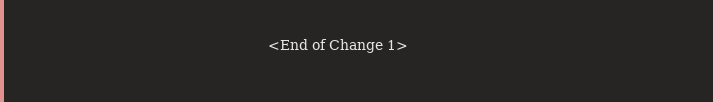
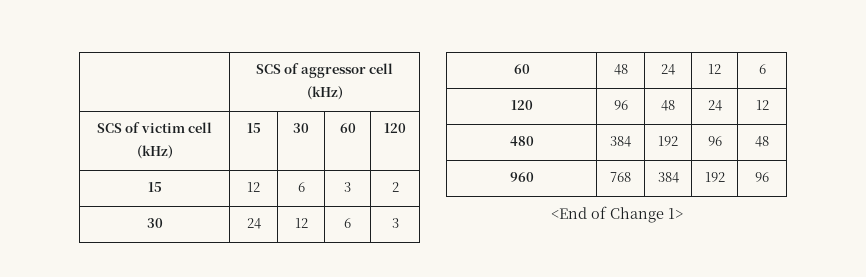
(268, 44) none -> [255,63,394,78] [306,86,343,100] [96,122,213,133] [136,145,173,159] [246,123,261,133] [293,123,309,133] [339,123,356,133] [384,123,406,133] [147,182,162,192] [247,182,260,192] [297,182,305,192] [344,182,351,192] [391,182,399,192] [146,218,163,228] [246,218,261,229] [294,218,308,228] [344,218,351,228] [391,218,399,228] [513,64,530,74] [613,64,628,75] [661,64,675,75] [708,64,721,74] [758,64,766,74] [510,100,533,110] [613,100,628,110] [661,100,675,111] [707,100,722,111] [755,100,769,110] [509,136,534,146] [610,136,631,147] [658,136,678,146] [707,136,722,146] [755,136,769,147] [509,172,534,182] [610,172,631,182] [657,172,679,183] [704,172,725,182] [755,172,769,182] | SCS of aggressor cell (kHz) // SCS of victim cell (kHz) | 15 | 30 | 60 | 120 // 15 | 12 | 6 | 3 | 2 // 30 | 24 | 12 | 6 | 3 // 60 | 48 | 24 | 12 | 6 // 120 | 96 | 48 | 24 | 12 // 480 | 384 | 192 | 96 | 48 // 960 | 768 | 384 | 192 | 96 //

